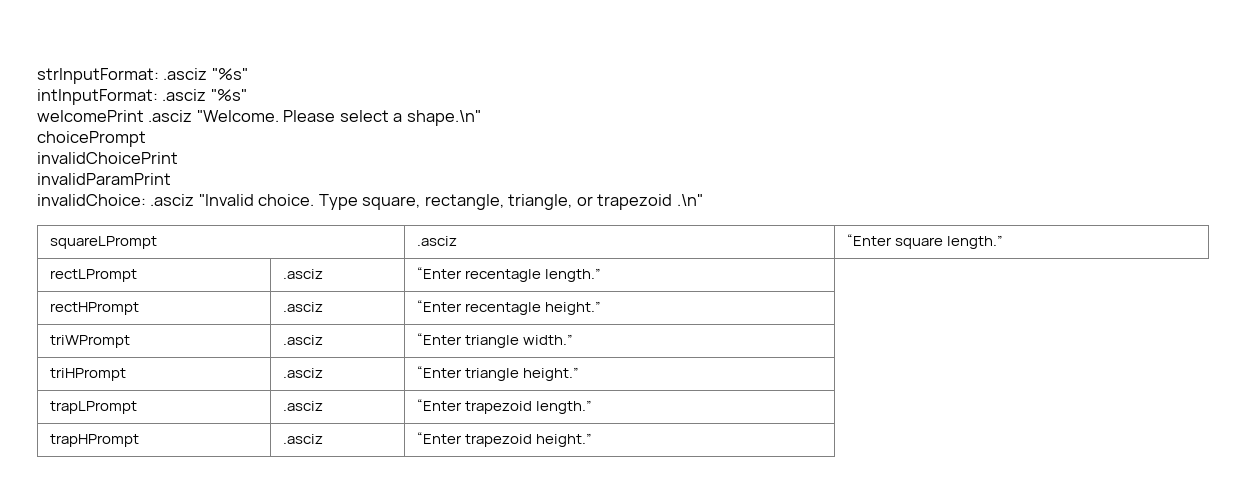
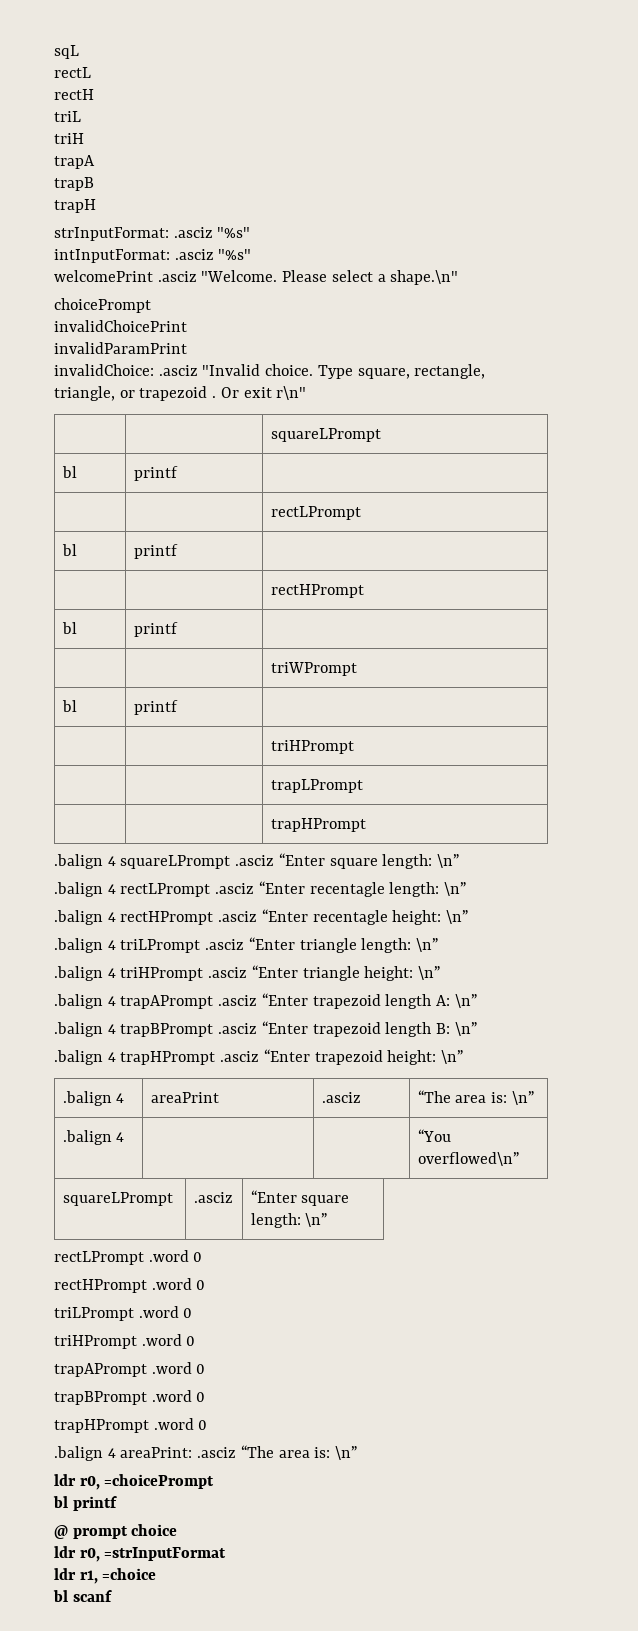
(37, 76) none -> [54,45,79,59] [54,67,91,78] [54,89,94,100] [54,111,81,122] [54,133,84,144] [54,155,95,169] [54,177,94,191] [54,199,96,213] sqL // rectL // rectH // triL // triH // trapA // trapB // trapH //
[676,194,703,206] .\n" -> [212,386,307,400] [270,428,381,442] [61,466,77,478] [133,466,178,481] [270,506,361,520] [61,544,77,556] [133,544,178,559] [270,584,364,598] [61,622,77,634] [133,622,178,637] [270,662,357,676] [61,700,77,712] [133,700,178,715] [270,740,354,754] [270,779,363,793] [270,818,366,832] [54,853,460,869] [54,881,467,897] [54,909,469,925] [54,937,439,953] [54,965,441,981] [54,993,477,1009] [54,1021,477,1037] [54,1049,464,1065] [62,1091,125,1106] [150,1092,219,1103] [321,1092,361,1103] [417,1090,534,1105] [62,1130,125,1145] [417,1129,451,1142] [417,1152,519,1166] . Or exit r\n" // | | squareLPrompt // bl | printf | // | | rectLPrompt // bl | printf | // | | rectHPrompt // bl | printf | // | | triWPrompt // bl | printf | // | | triHPrompt // | | trapLPrompt // | | trapHPrompt // .balign 4 squareLPrompt .asciz “Enter square length: \n” // .balign 4 rectLPrompt .asciz “Enter recentagle length: \n” // .balign 4 rectHPrompt .asciz “Enter recentagle height: \n” // .balign 4 triLPrompt .asciz “Enter triangle length: \n” // .balign 4 triHPrompt .asciz “Enter triangle height: \n” // .balign 4 trapAPrompt .asciz “Enter trapezoid length A: \n” // .balign 4 trapBPrompt .asciz “Enter trapezoid length B: \n” // .balign 4 trapHPrompt .asciz “Enter trapezoid height: \n” // .balign 4 | areaPrint | .asciz | “The area is: \n” // .balign 4 | | | “You overflowed\n”
[946,235,1003,249] [49,269,137,282] [282,269,323,279] [416,267,601,282] [49,302,139,315] [282,302,323,312] [416,300,601,315] [49,335,130,348] [282,335,323,345] [416,333,573,348] [49,368,126,381] [282,368,323,378] [416,366,579,381] [49,401,137,414] [282,401,323,411] [416,399,592,414] [49,434,139,447] [282,434,323,444] [416,432,592,447] length.” // rectLPrompt | .asciz | “Enter recentagle length.” // rectHPrompt | .asciz | “Enter recentagle height.” // triWPrompt | .asciz | “Enter triangle width.” // triHPrompt | .asciz | “Enter triangle height.” // trapLPrompt | .asciz | “Enter trapezoid length.” // trapHPrompt | .asciz | “Enter trapezoid height.” -> [250,1213,328,1228] [54,1250,203,1265] [54,1278,206,1293] [54,1306,193,1321] [54,1334,196,1349] [54,1362,206,1377] [54,1390,206,1405] [54,1418,208,1433] [54,1445,358,1461] [54,1474,215,1490] [53,1496,117,1511] [54,1524,178,1539] [54,1546,227,1562] [54,1568,157,1584] [53,1590,112,1602] length: \n” // rectLPrompt .word 0 // rectHPrompt .word 0 // triLPrompt .word 0 // triHPrompt .word 0 // trapAPrompt .word 0 // trapBPrompt .word 0 // trapHPrompt .word 0 // .balign 4 areaPrint: .asciz “The area is: \n” // ldr r0, =choicePrompt // bl printf // @ prompt choice // ldr r0, =strInputFormat // ldr r1, =choice // bl scanf

